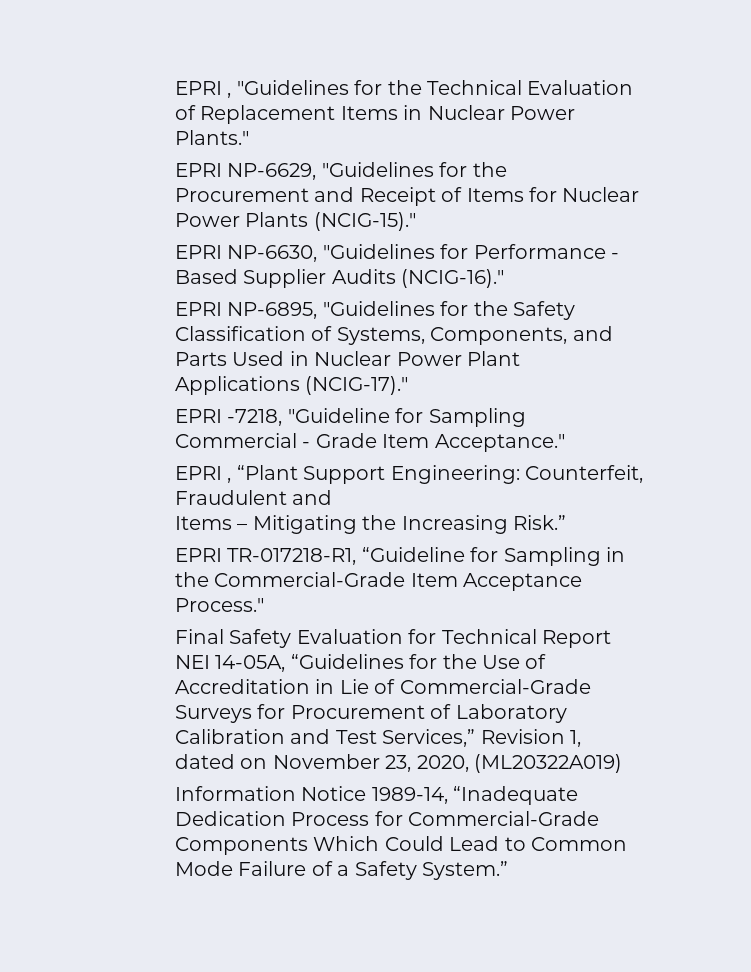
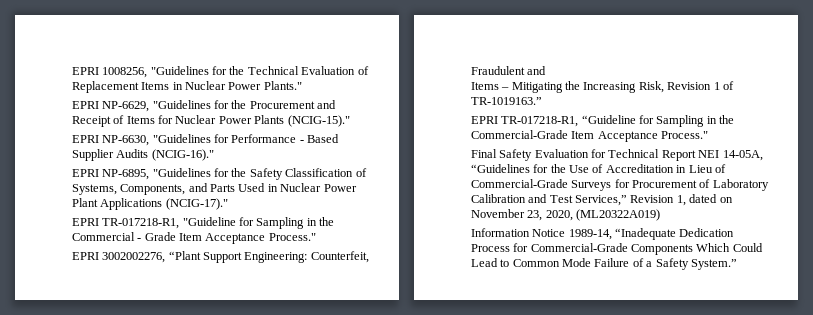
[174,81,232,98] EPRI , -> [71,67,148,78] EPRI 1008256,
[227,408,526,427] -7218, "Guideline for Sampling -> [102,217,335,229] TR-017218-R1, "Guideline for Sampling in the
[434,434,565,452] [174,466,232,483] Acceptance." // EPRI , -> [205,233,316,244] [71,252,166,263] Acceptance Process." // EPRI 3002002276,
[512,515,566,530] Risk.” -> [638,81,734,93] [470,97,542,105] Risk, Revision 1 of TR-1019163.”
[339,679,369,694] Lie -> [688,165,713,173] Lieu

